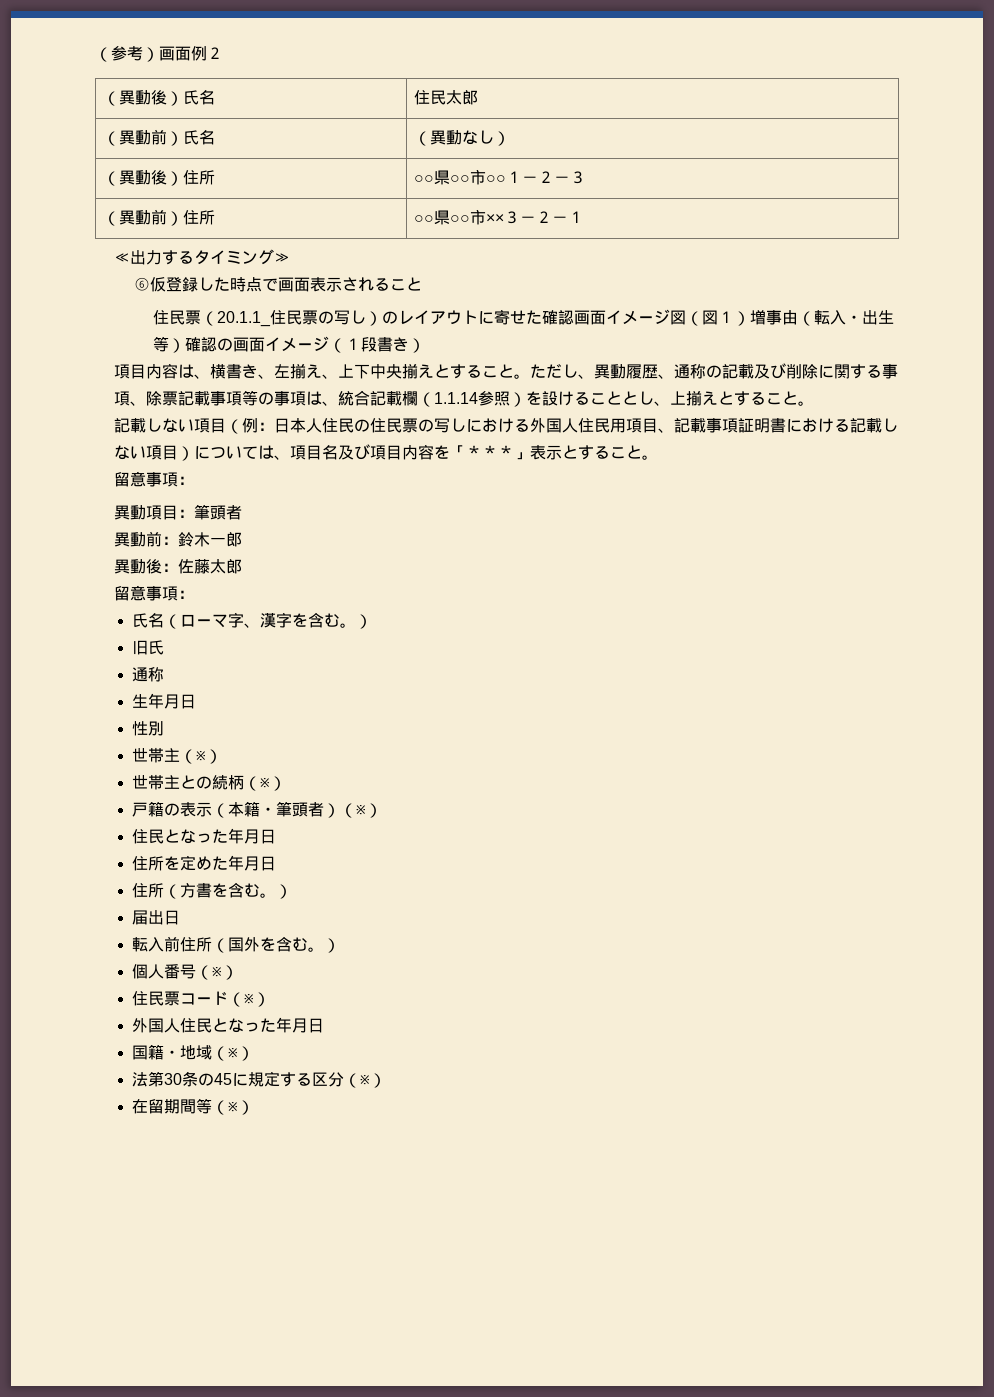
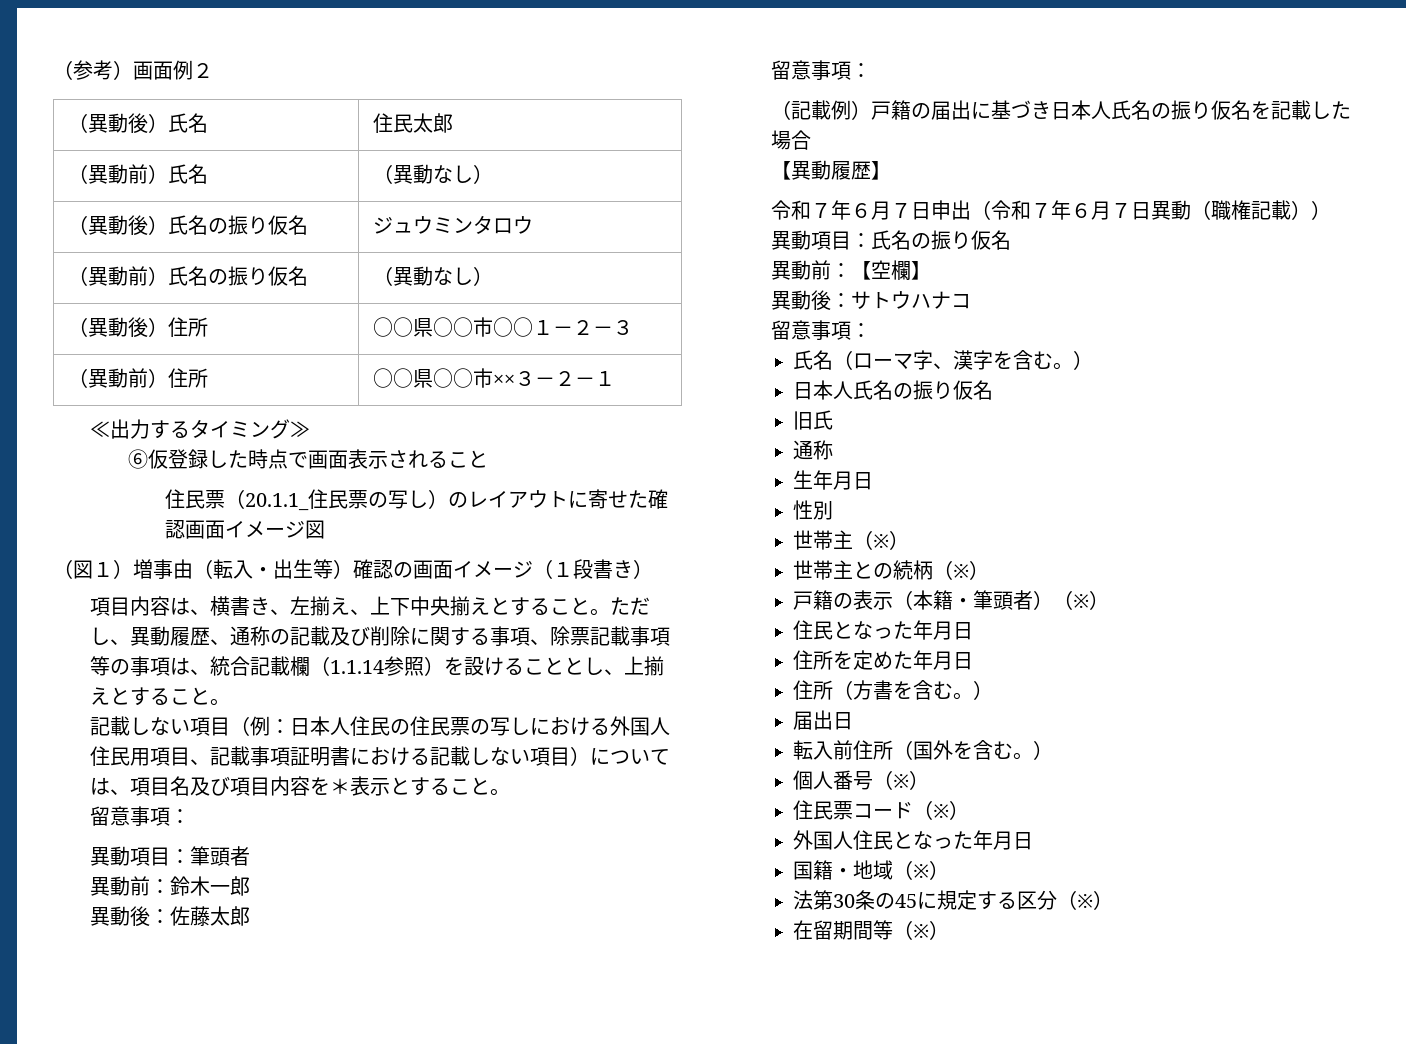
(511, 138) none -> [68,215,309,235] [373,215,534,234] [68,266,309,286] [373,266,494,286] // （異動後）氏名の振り仮名 | ジュウミンタロウ // （異動前）氏名の振り仮名 | （異動なし）
(687, 317) none -> (326, 529) //
[450,445,531,460] 「＊＊＊」 -> [330,778,351,794] ＊
(195, 594) none -> [771,100,1352,120] [771,130,812,150] [771,160,892,180] [771,200,1332,220] [771,230,1012,250] [771,260,932,280] [771,290,972,310] [771,320,872,340] // （記載例）戸籍の届出に基づき日本人氏名の振り仮名を記載した場合 // 【異動履歴】 // 令和７年６月７日申出（令和７年６月７日異動（職権記載）） // 異動項目：氏名の振り仮名 // 異動前：【空欄】 // 異動後：サトウハナコ // 留意事項：
(373, 621) none -> [793,380,994,400] // 日本人氏名の振り仮名

